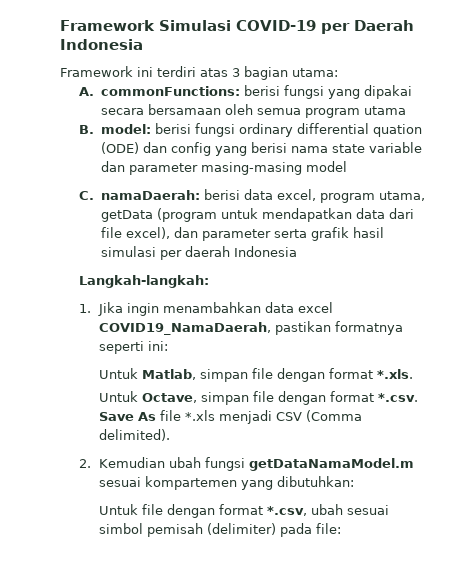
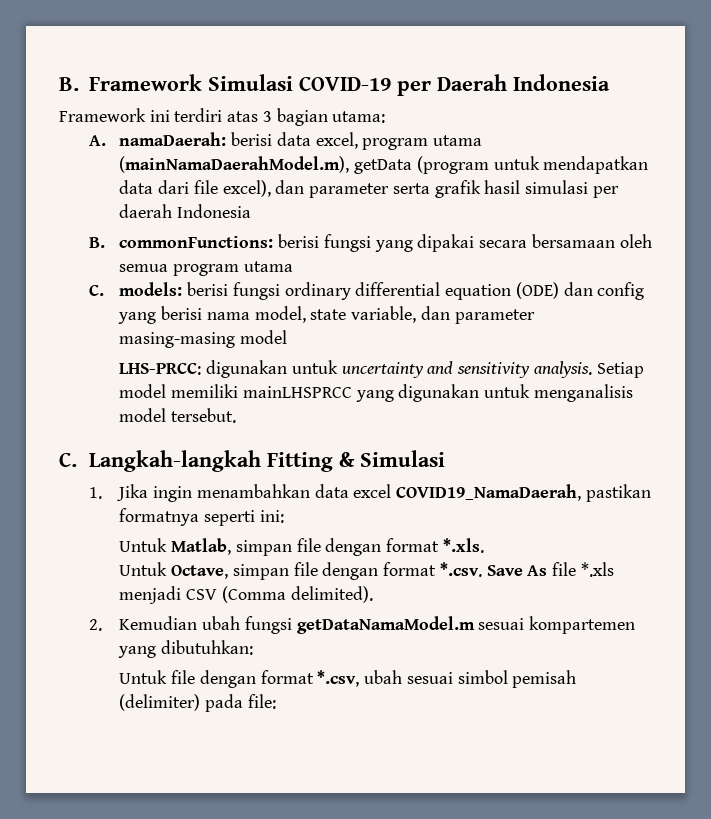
(60, 25) none -> [59,77,79,91] B.
[100,85,412,99] [100,104,406,118] [79,123,422,137] [100,142,422,156] [100,161,347,175] [79,191,95,200] commonFunctions: berisi fungsi yang dipakai secara bersamaan oleh semua program utama // B. model: berisi fungsi ordinary differential quation (ODE) dan config yang berisi nama state variable dan parameter masing-masing model // C. -> (107, 140) none
[378,191,425,201] utama, -> [433,135,483,146] [119,156,350,173] utama (mainNamaDaerahModel.m),
[79,275,210,288] Langkah-langkah: -> [89,234,652,252] [119,261,293,276] [89,282,645,300] [118,306,535,324] [119,330,288,348] [119,360,644,378] [119,384,633,402] [119,408,237,423] [59,450,446,472] B. commonFunctions: berisi fungsi yang dipakai secara bersamaan oleh semua program utama // C. models: berisi fungsi ordinary differential equation (ODE) dan config yang berisi nama model, state variable, dan parameter masing-masing model // LHS-PRCC: digunakan untuk uncertainty and sensitivity analysis. Setiap model memiliki mainLHSPRCC yang digunakan untuk menganalisis model tersebut. // C. Langkah-langkah Fitting & Simulasi

